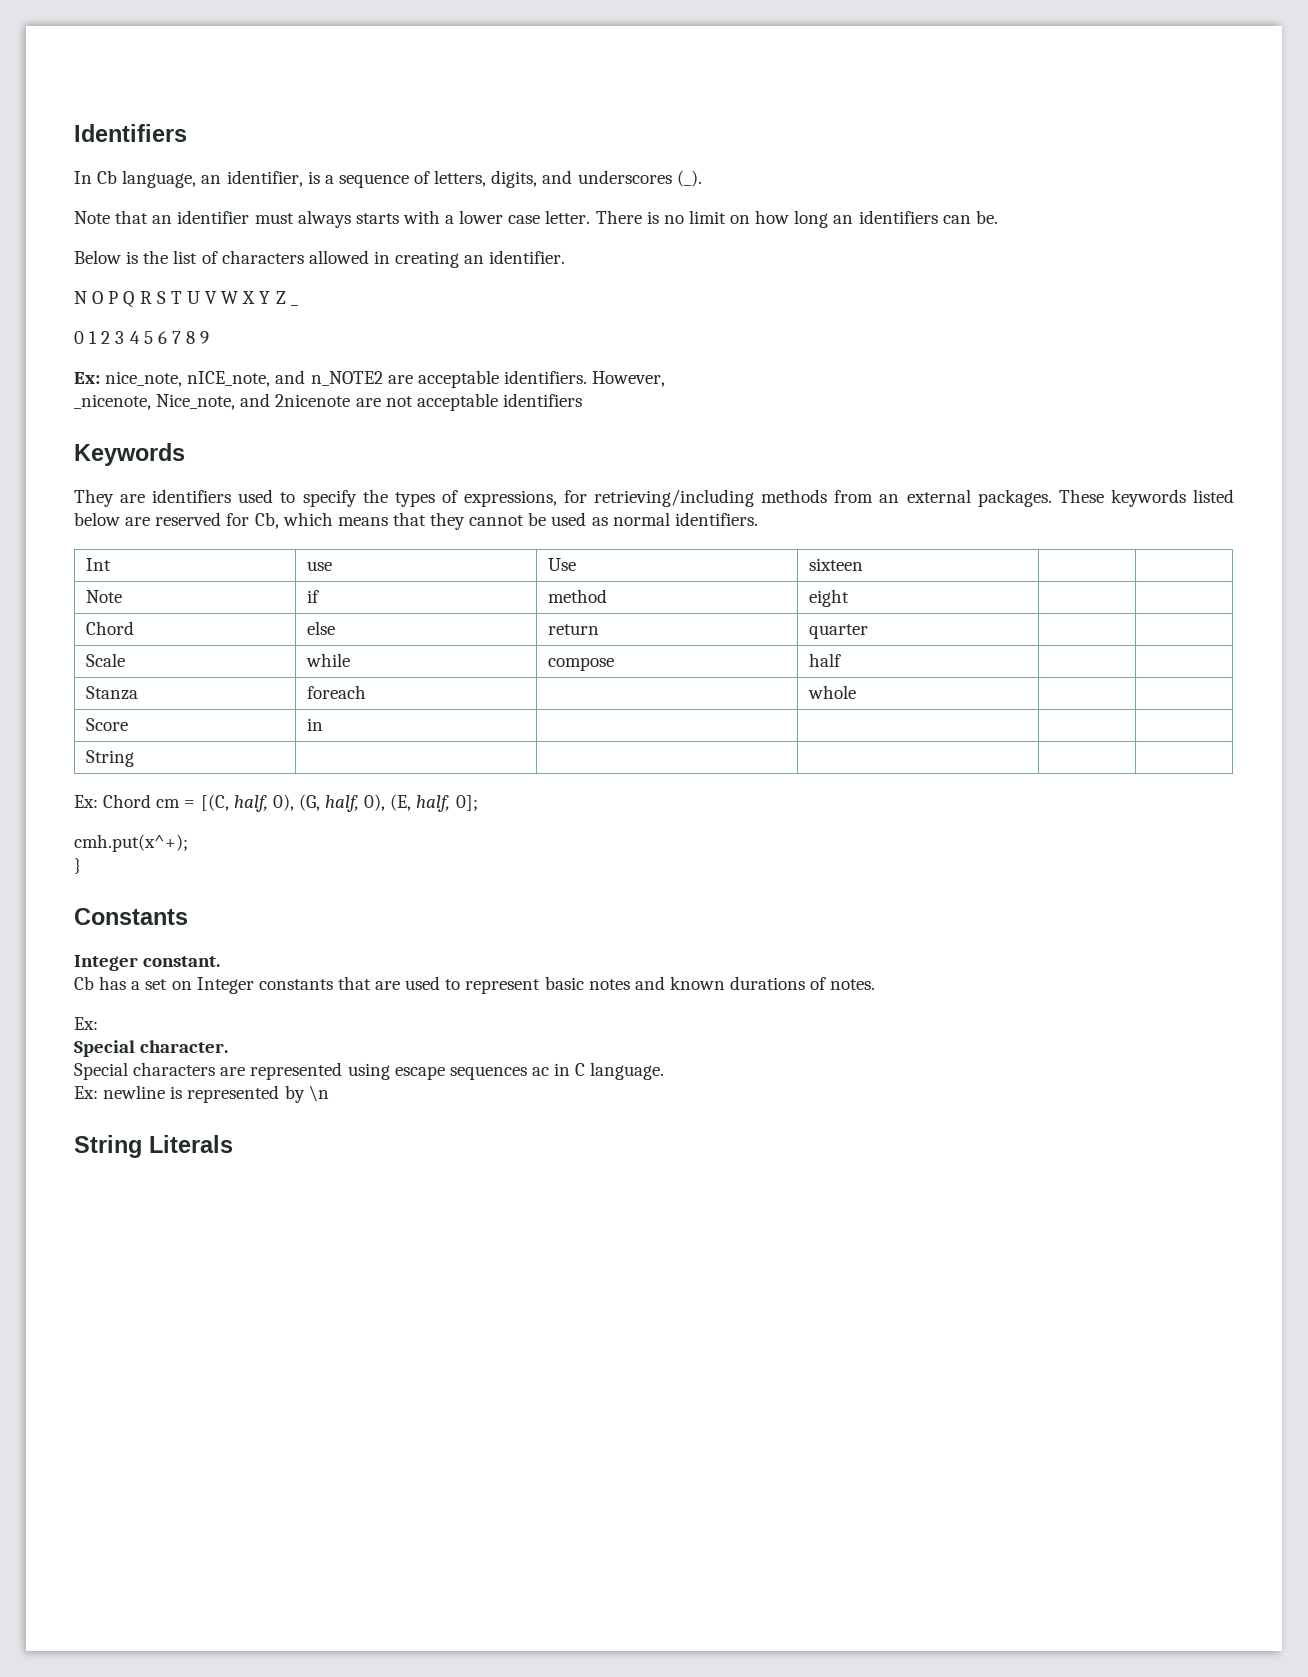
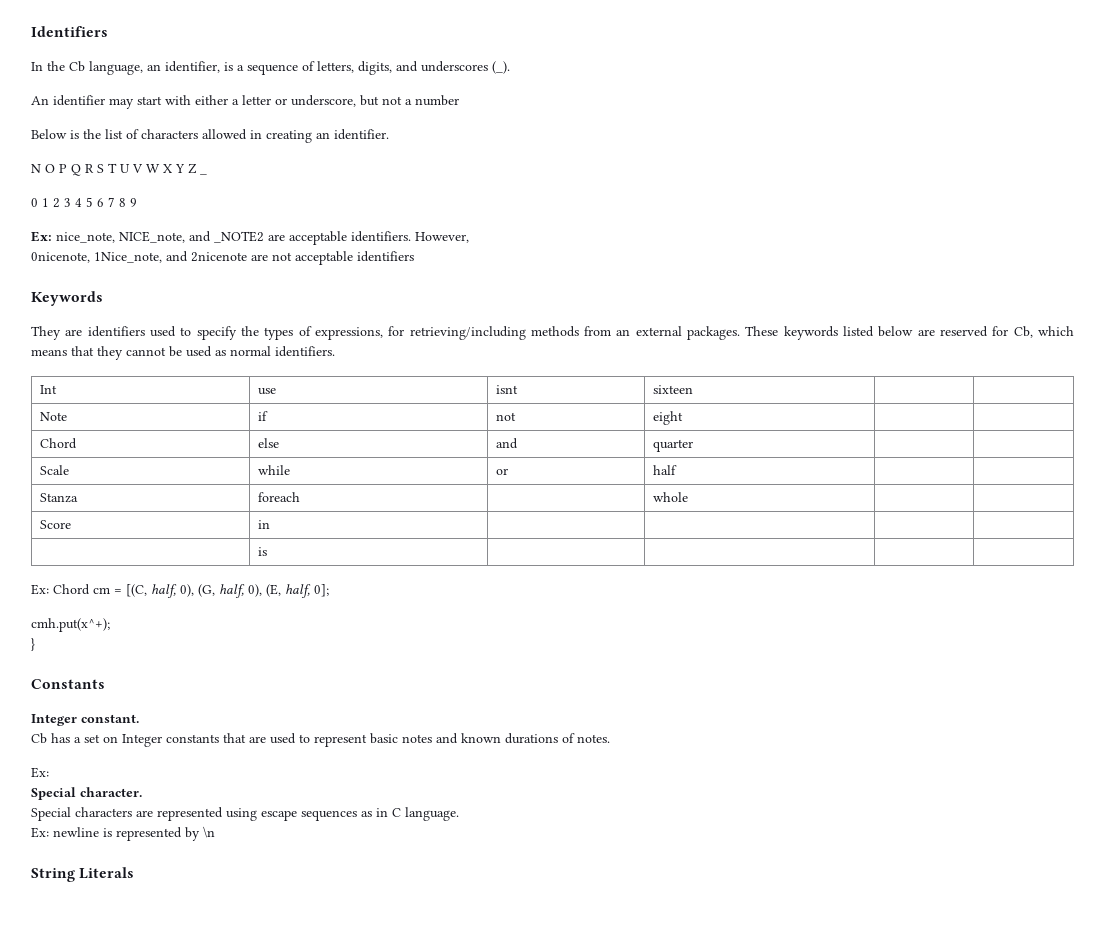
(92, 177) none -> [47,61,65,71] the
[74,210,998,228] Note that an identifier must always starts with a lower case letter. There is no limit on how long an identifiers can be. -> [31,95,459,109] An identifier may start with either a letter or underscore, but not a number
[187,370,383,387] nICE_note, and n_NOTE2 -> [119,231,264,243] NICE_note, and _NOTE2
[74,394,236,410] _nicenote, Nice_note, -> [31,252,162,263] 0nicenote, 1Nice_note,
[548,558,577,571] Use -> [496,385,519,394] isnt
[548,589,608,603] method -> [496,412,517,421] not
[548,624,600,635] return -> [496,438,519,449] and
[548,657,615,671] compose -> [496,468,509,475] or
[86,750,135,767] String | -> [258,547,268,556] | is
[531,1067,549,1076] ac -> [361,811,372,817] as

